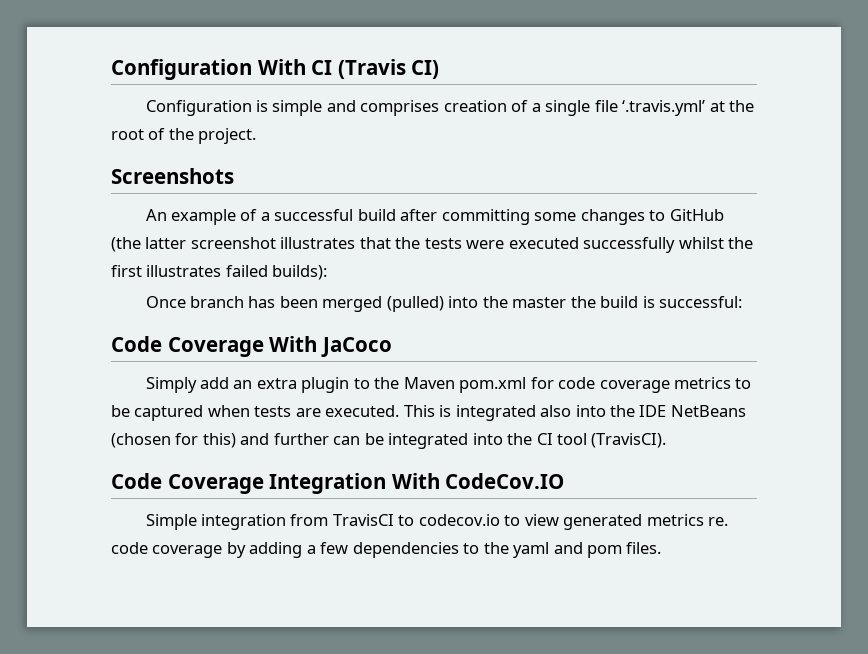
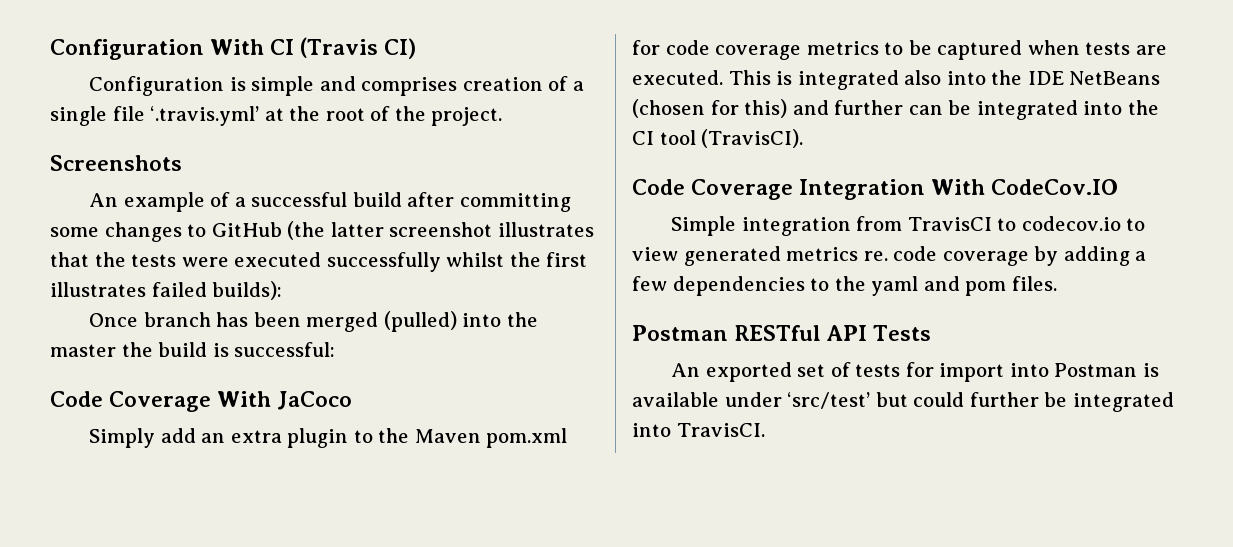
(662, 548) none -> [632,325,932,341] [671,362,1160,382] [632,392,1174,412] [632,423,765,437] // Postman RESTful API Tests // An exported set of tests for import into Postman is available under ‘src/test’ but could further be integrated into TravisCI.

